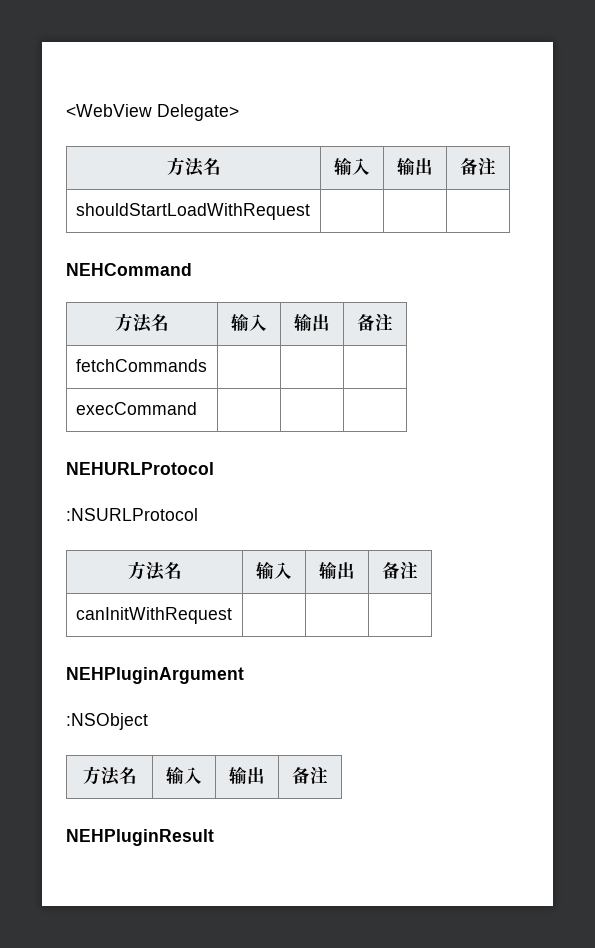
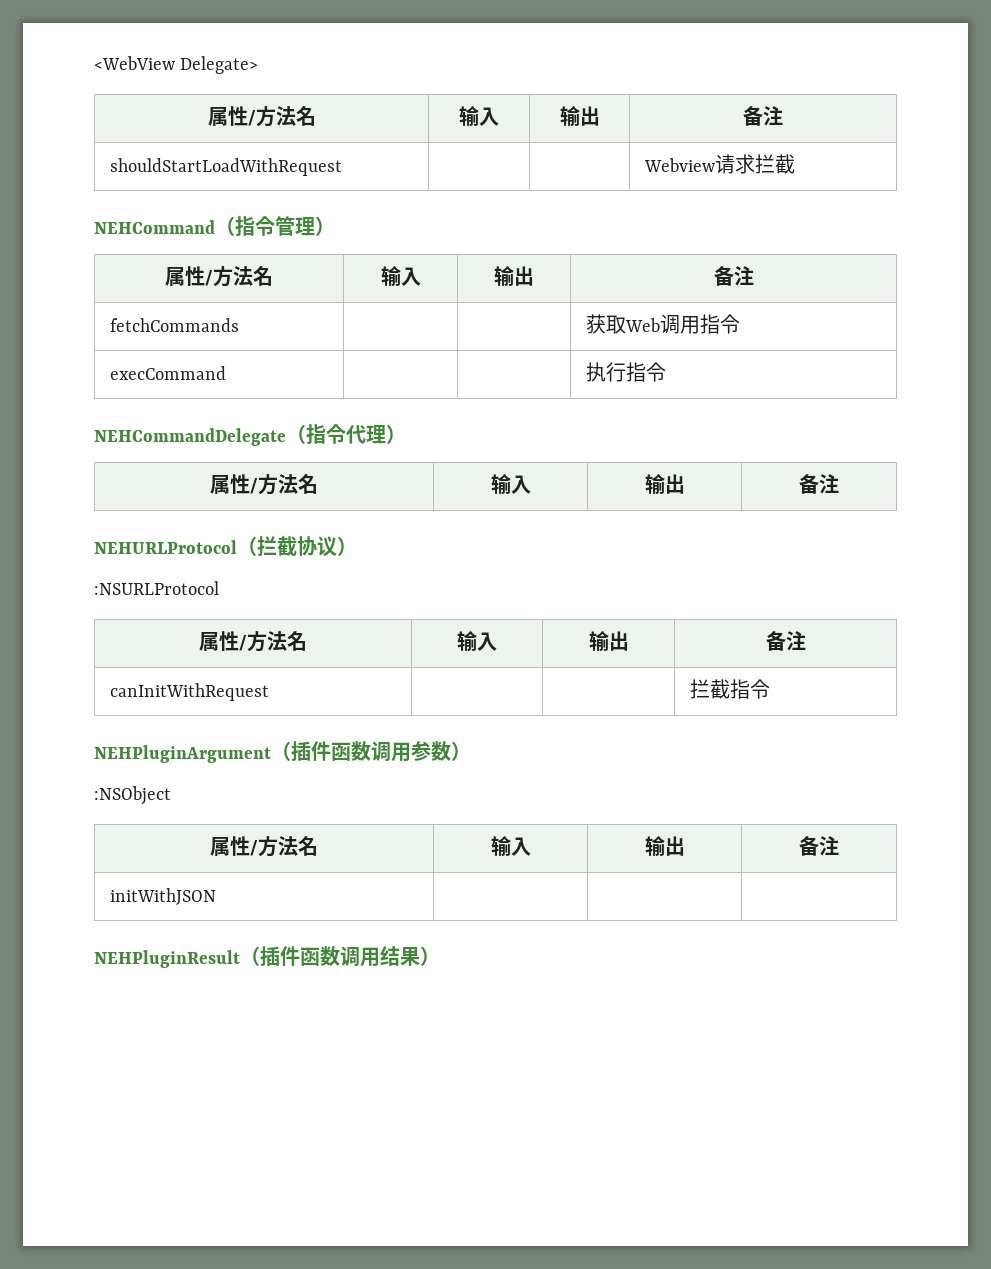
(239, 112) none -> [207,106,256,126] 属性/
[66,263,192,276] // NEHCommand // -> [643,154,795,174] [94,216,335,236] [165,266,213,286] Webview请求拦截 // NEHCommand（指令管理） // 属性/
[75,402,197,415] [66,462,214,475] // execCommand | | | // NEHURLProtocol -> [585,314,740,334] [109,366,226,380] [585,362,666,382] [94,424,406,446] [210,474,318,495] [490,474,531,494] [644,474,685,494] [799,474,839,494] [94,536,357,557] 获取Web调用指令 // execCommand | | | 执行指令 // NEHCommandDelegate（指令代理） // 属性/方法名 | 输入 | 输出 | 备注 // NEHURLProtocol（拦截协议）
(198, 514) none -> [199,631,247,651] 属性/
(232, 615) none -> [689,679,770,699] 拦截指令
(244, 675) none -> [271,741,471,762] （插件函数调用参数）
[82,766,137,786] [166,766,202,784] [229,766,265,784] [292,766,328,784] 方法名 | 输入 | 输出 | 备注 -> [210,836,318,857] [490,836,531,856] [644,836,685,856] [799,836,839,856] [109,888,216,905] 属性/方法名 | 输入 | 输出 | 备注 // initWithJSON | | |
(214, 837) none -> [240,946,440,967] （插件函数调用结果）

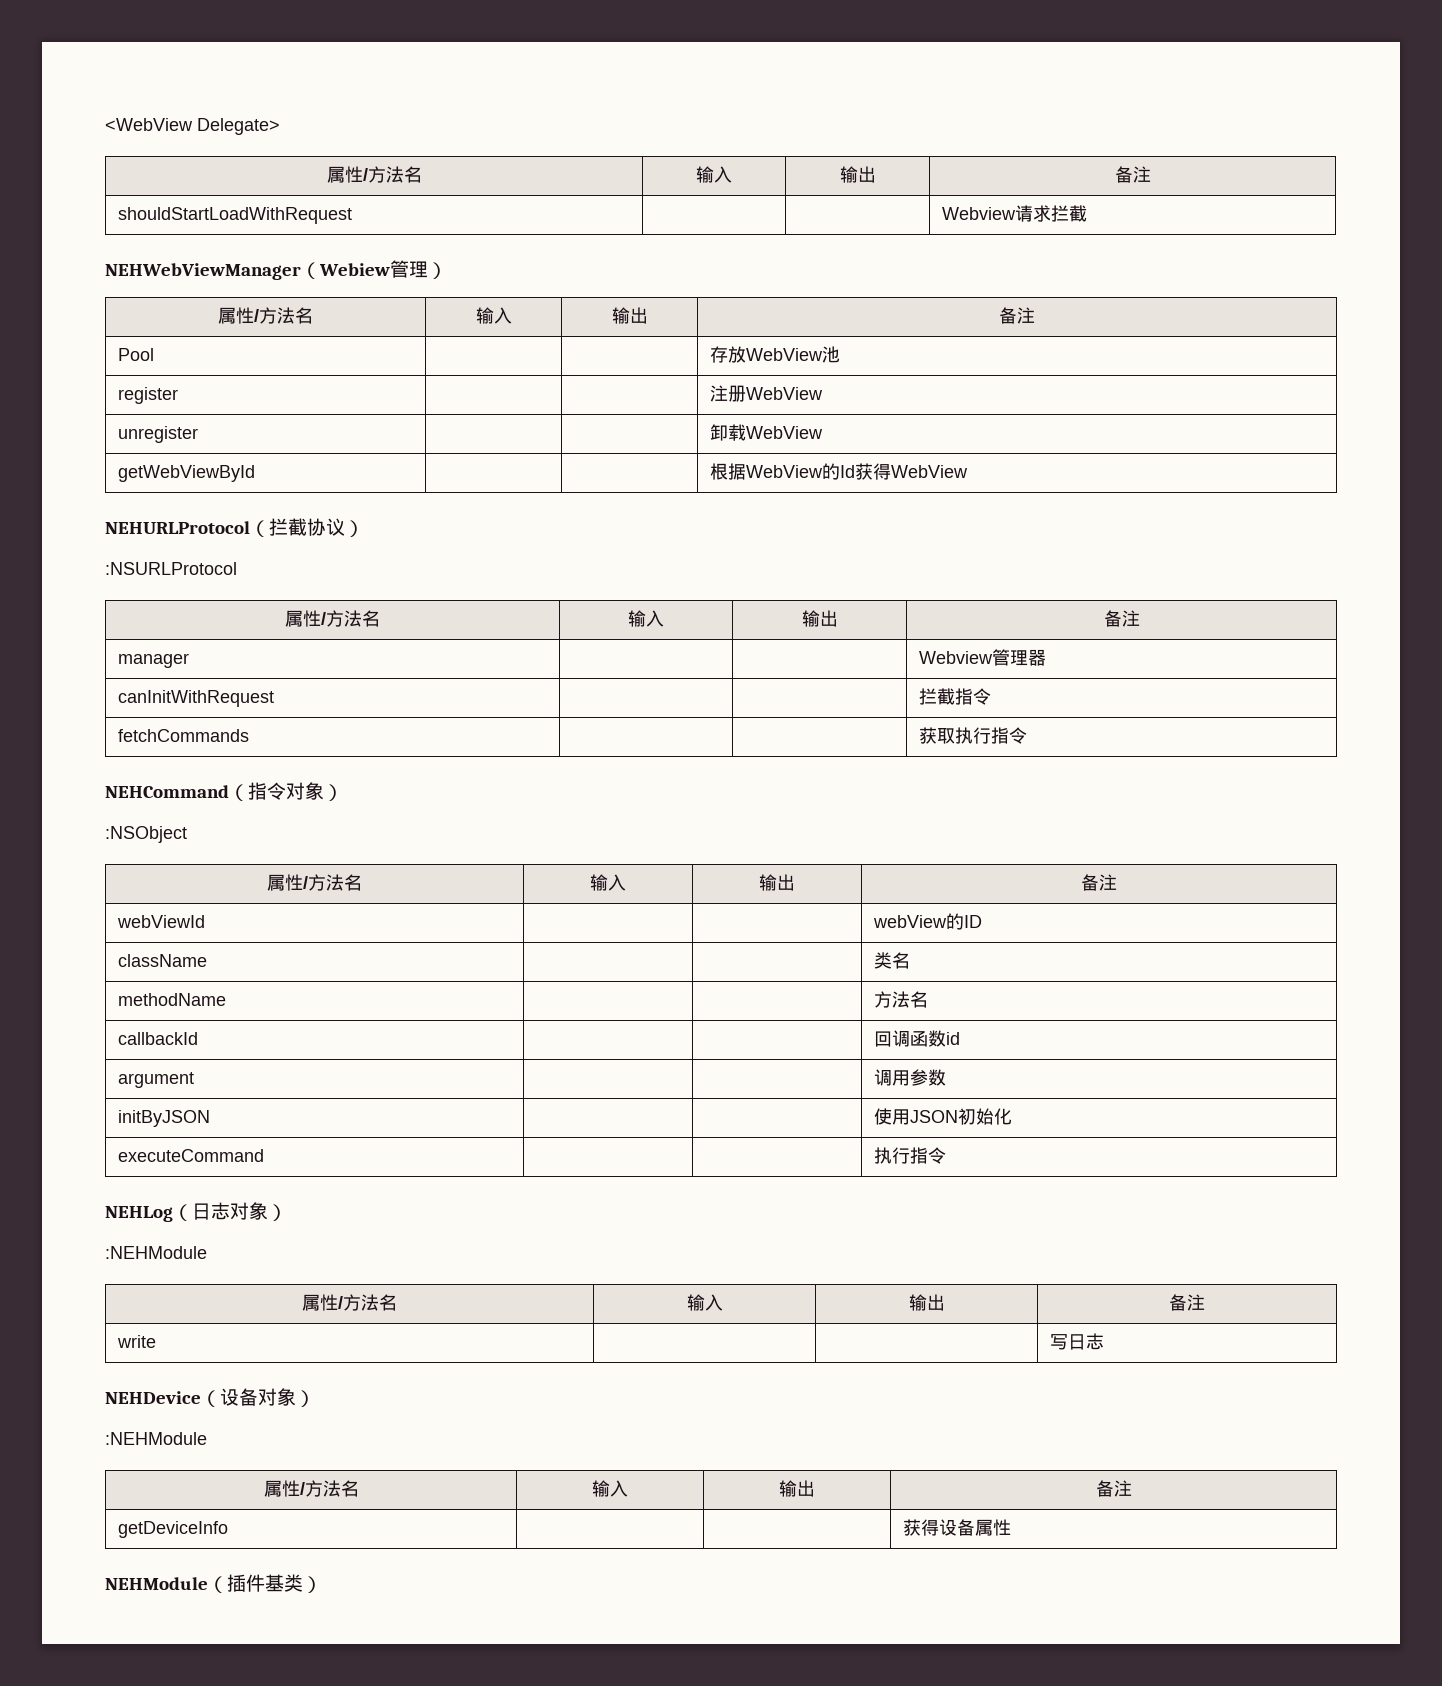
[94,216,275,236] NEHCommand（指令 -> [105,262,390,280] NEHWebViewManager（Webiew
[109,318,239,332] [585,314,740,334] [109,366,226,380] [585,362,666,382] [94,424,406,446] [210,474,318,495] [490,474,531,494] [644,474,685,494] [799,474,839,494] fetchCommands | | | 获取Web调用指令 // execCommand | | | 执行指令 // NEHCommandDelegate（指令代理） // 属性/方法名 | 输入 | 输出 | 备注 -> [118,348,155,361] [710,346,841,363] [118,387,179,404] [710,385,824,402] [118,426,199,443] [710,424,824,441] [118,465,256,482] [710,463,969,480] Pool | | | 存放WebView池 // register | | | 注册WebView // unregister | | | 卸载WebView // getWebViewById | | | 根据WebView的Id获得WebView
(806, 641) none -> [118,653,190,668] [919,649,1047,666] // manager | | | Webview管理器
[94,741,451,763] // NEHPluginArgument（插件函数调用参数 -> [118,729,250,742] [919,727,1028,744] [105,782,324,801] // fetchCommands | | | 获取执行指令 // NEHCommand（指令对象
[109,888,216,905] [94,946,420,968] initWithJSON | | | // NEHPluginResult（插件函数调用结果 -> [117,915,206,928] [873,913,983,930] [118,954,208,967] [874,952,911,969] [118,993,227,1006] [874,991,929,1008] [118,1032,199,1045] [874,1030,961,1047] [118,1072,195,1088] [874,1069,947,1086] [118,1110,211,1127] [874,1108,1013,1125] [118,1149,265,1162] [874,1147,947,1164] [105,1202,287,1222] [105,1246,207,1259] [302,1294,397,1311] [686,1294,723,1311] [908,1294,945,1311] [1169,1294,1205,1311] [117,1335,157,1348] [1050,1333,1105,1350] [105,1388,315,1407] [105,1432,207,1445] [263,1480,359,1497] [592,1480,628,1497] [779,1480,815,1497] [1095,1480,1132,1497] [118,1521,229,1538] [903,1519,1012,1536] [105,1574,303,1593] webViewId | | | webView的ID // className | | | 类名 // methodName | | | 方法名 // callbackId | | | 回调函数id // argument | | | 调用参数 // initByJSON | | | 使用JSON初始化 // executeCommand | | | 执行指令 // NEHLog（日志对象） // :NEHModule // 属性/方法名 | 输入 | 输出 | 备注 // write | | | 写日志 // NEHDevice（设备对象） // :NEHModule // 属性/方法名 | 输入 | 输出 | 备注 // getDeviceInfo | | | 获得设备属性 // NEHModule（插件基类

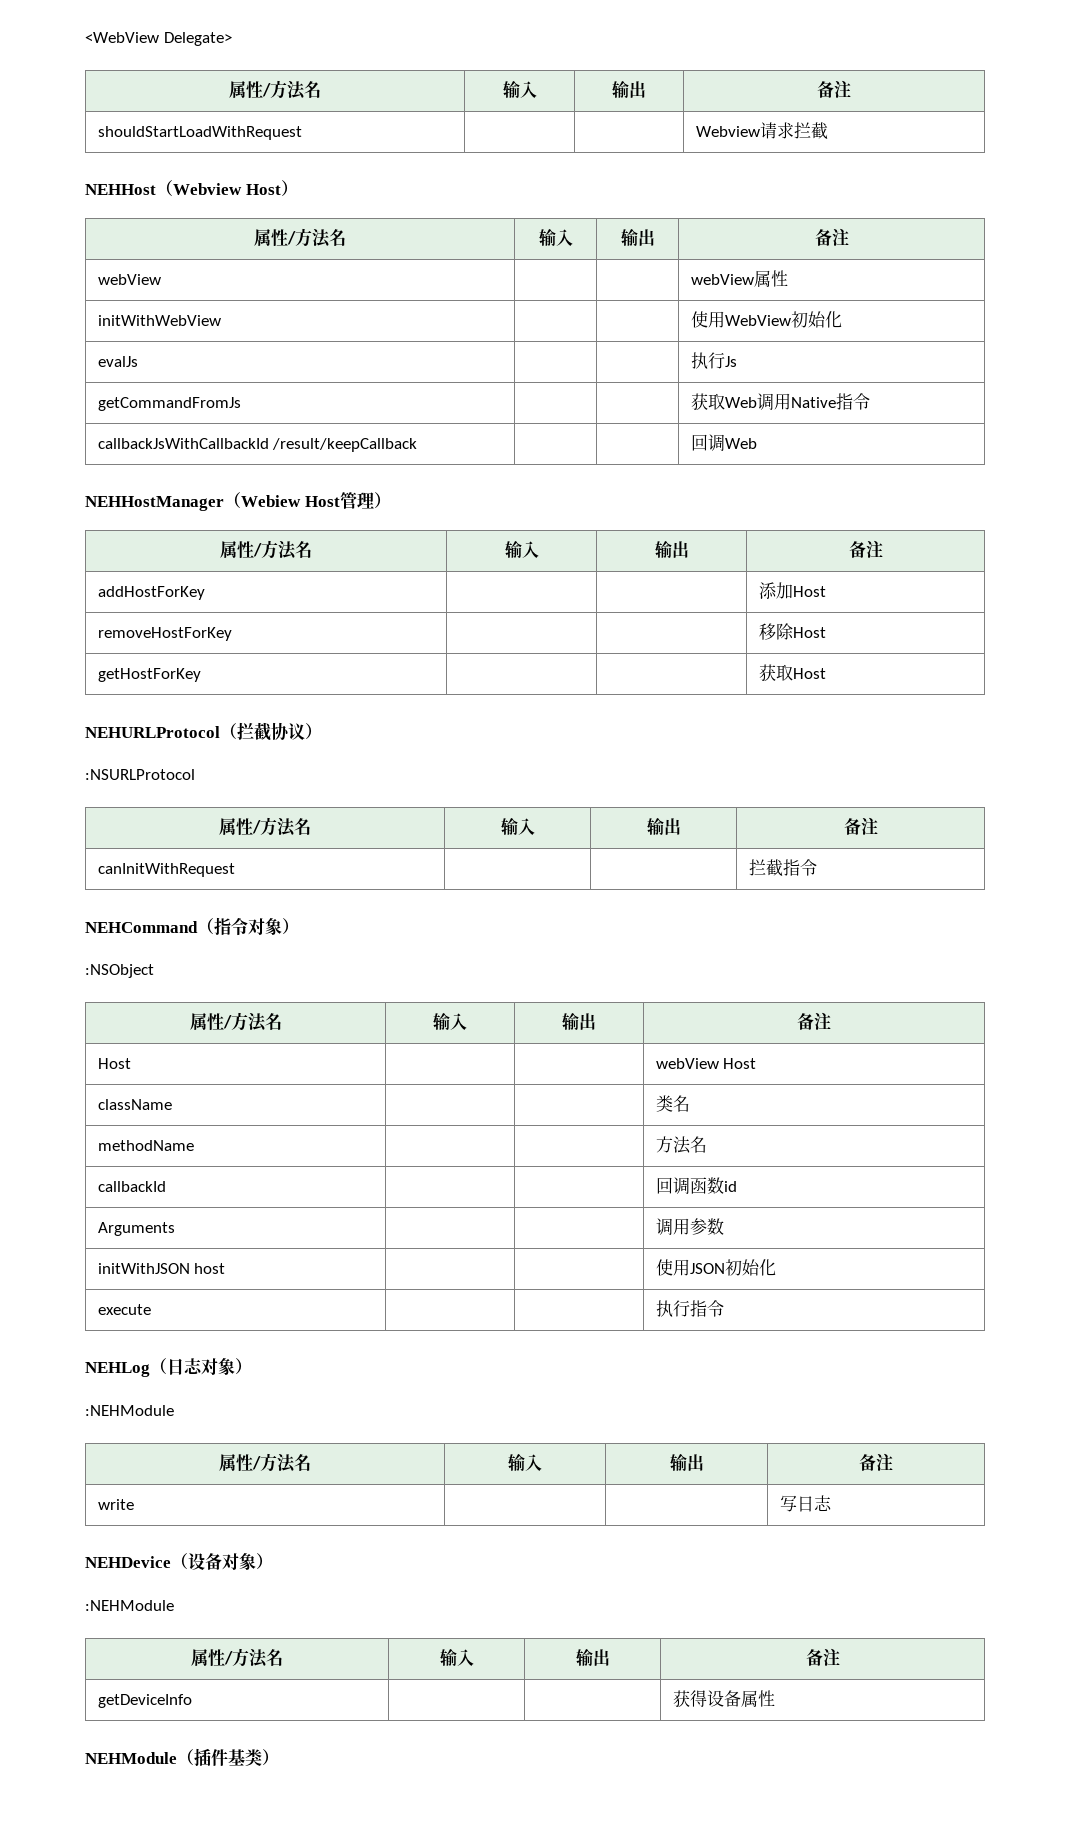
[105,262,390,280] NEHWebViewManager（Webiew -> [85,180,298,197] [254,228,346,248] [538,228,573,246] [620,228,655,246] [814,228,849,246] [97,274,161,285] [690,270,788,287] [97,315,221,326] [690,311,842,328] [97,356,138,367] [690,352,737,369] [97,397,241,411] [690,393,870,411] [97,438,418,452] [690,434,757,452] [85,492,340,511] NEHHost（Webview Host） // 属性/方法名 | 输入 | 输出 | 备注 // webView | | | webView属性 // initWithWebView | | | 使用WebView初始化 // evalJs | | | 执行Js // getCommandFromJs | | | 获取Web调用Native指令 // callbackJsWithCallbackId /result/keepCallback | | | 回调Web // NEHHostManager（Webiew Host
[118,348,155,361] [710,346,841,363] [118,387,179,404] [710,385,824,402] [118,426,199,443] [710,424,824,441] [118,465,256,482] [710,463,969,480] Pool | | | 存放WebView池 // register | | | 注册WebView // unregister | | | 卸载WebView // getWebViewById | | | 根据WebView的Id获得WebView -> [97,586,205,600] [758,582,826,599] [97,627,232,641] [758,623,826,640] [97,668,201,682] [758,664,826,681] addHostForKey | | | 添加Host // removeHostForKey | | | 移除Host // getHostForKey | | | 获取Host
[118,653,190,668] [919,649,1047,666] // manager | | | Webview管理器 -> (878, 826) none
[118,729,250,742] [919,727,1028,744] // fetchCommands | | | 获取执行指令 -> (817, 867) none
[117,915,206,928] [873,913,983,930] webViewId | | | webView的ID -> [97,1058,131,1069] [655,1058,757,1069] Host | | | webView Host
[118,1072,195,1088] argument -> [97,1222,175,1236] Arguments
[118,1110,211,1127] initByJSON -> [97,1263,226,1274] initWithJSON host
[118,1149,265,1162] executeCommand -> [97,1304,151,1315] execute

